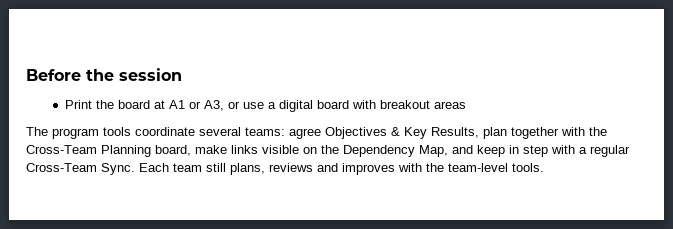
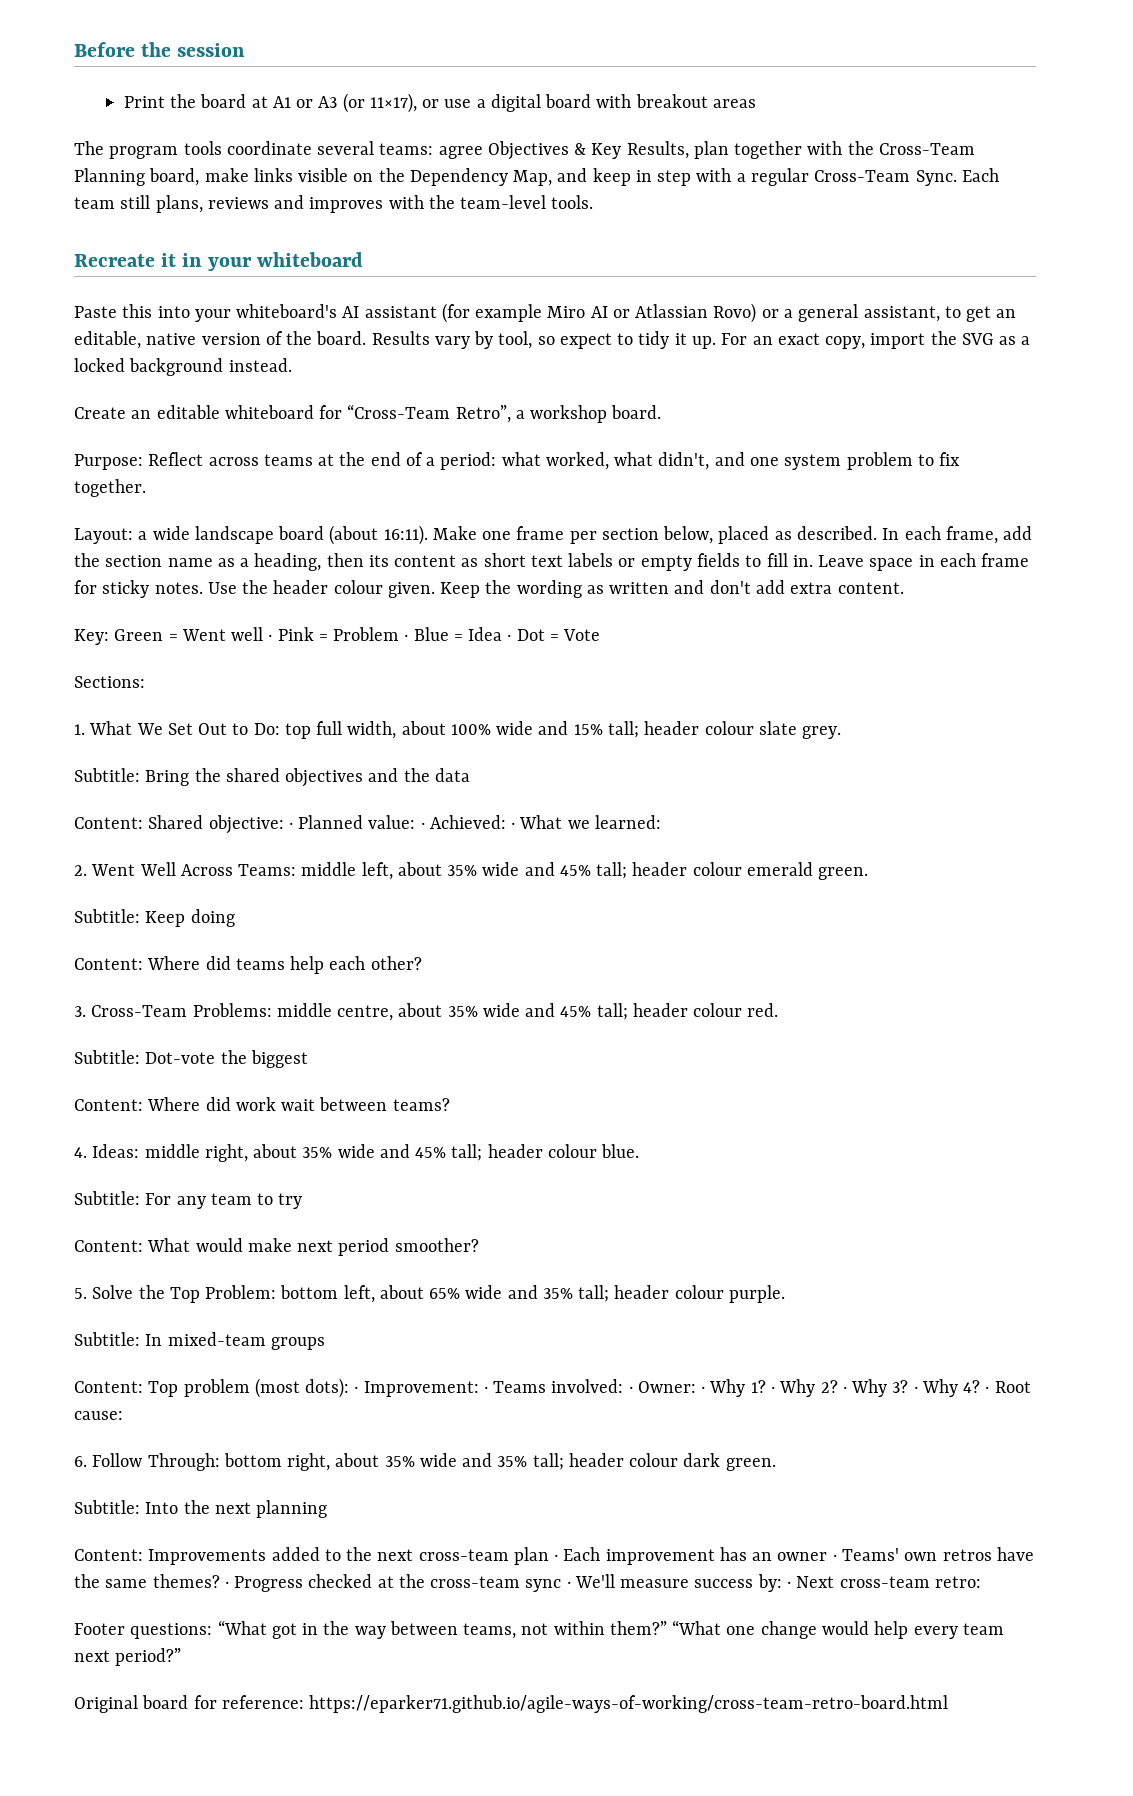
[203,100,224,111] A3, -> [318,93,417,113] A3 (or 11×17),
(544, 167) none -> [74,252,364,271] [74,303,1017,323] [74,331,1031,349] [74,358,292,376] [74,404,662,423] [74,452,961,470] [74,479,146,497] [74,525,1033,545] [74,553,1030,571] [74,580,904,598] [74,627,601,645] [74,676,145,688] [74,721,842,739] [74,768,470,787] [74,815,661,834] [74,862,869,880] [74,909,235,927] [74,956,422,974] [74,1003,779,1021] [74,1050,308,1068] [74,1097,450,1111] [74,1144,640,1162] [74,1191,303,1209] [74,1238,479,1256] [74,1285,785,1303] [74,1332,325,1350] [74,1378,1031,1398] [74,1411,123,1420] [74,1453,776,1471] [74,1500,328,1518] [74,1547,1034,1565] [74,1574,981,1592] [74,1620,1004,1639] [74,1648,182,1666] [74,1695,949,1713] // Recreate it in your whiteboard // Paste this into your whiteboard's AI assistant (for example Miro AI or Atlassian Rovo) or a general assistant, to get an editable, native version of the board. Results vary by tool, so expect to tidy it up. For an exact copy, import the SVG as a locked background instead. // Create an editable whiteboard for “Cross-Team Retro”, a workshop board. // Purpose: Reflect across teams at the end of a period: what worked, what didn't, and one system problem to fix together. // Layout: a wide landscape board (about 16:11). Make one frame per section below, placed as described. In each frame, add the section name as a heading, then its content as short text labels or empty fields to fill in. Leave space in each frame for sticky notes. Use the header colour given. Keep the wording as written and don't add extra content. // Key: Green = Went well · Pink = Problem · Blue = Idea · Dot = Vote // Sections: // 1. What We Set Out to Do: top full width, about 100% wide and 15% tall; header colour slate grey. // Subtitle: Bring the shared objectives and the data // Content: Shared objective: · Planned value: · Achieved: · What we learned: // 2. Went Well Across Teams: middle left, about 35% wide and 45% tall; header colour emerald green. // Subtitle: Keep doing // Content: Where did teams help each other? // 3. Cross-Team Problems: middle centre, about 35% wide and 45% tall; header colour red. // Subtitle: Dot-vote the biggest // Content: Where did work wait between teams? // 4. Ideas: middle right, about 35% wide and 45% tall; header colour blue. // Subtitle: For any team to try // Content: What would make next period smoother? // 5. Solve the Top Problem: bottom left, about 65% wide and 35% tall; header colour purple. // Subtitle: In mixed-team groups // Content: Top problem (most dots): · Improvement: · Teams involved: · Owner: · Why 1? · Why 2? · Why 3? · Why 4? · Root cause: // 6. Follow Through: bottom right, about 35% wide and 35% tall; header colour dark green. // Subtitle: Into the next planning // Content: Improvements added to the next cross-team plan · Each improvement has an owner · Teams' own retros have the same themes? · Progress checked at the cross-team sync · We'll measure success by: · Next cross-team retro: // Footer questions: “What got in the way between teams, not within them?” “What one change would help every team next period?” // Original board for reference: https://eparker71.github.io/agile-ways-of-working/cross-team-retro-board.html

